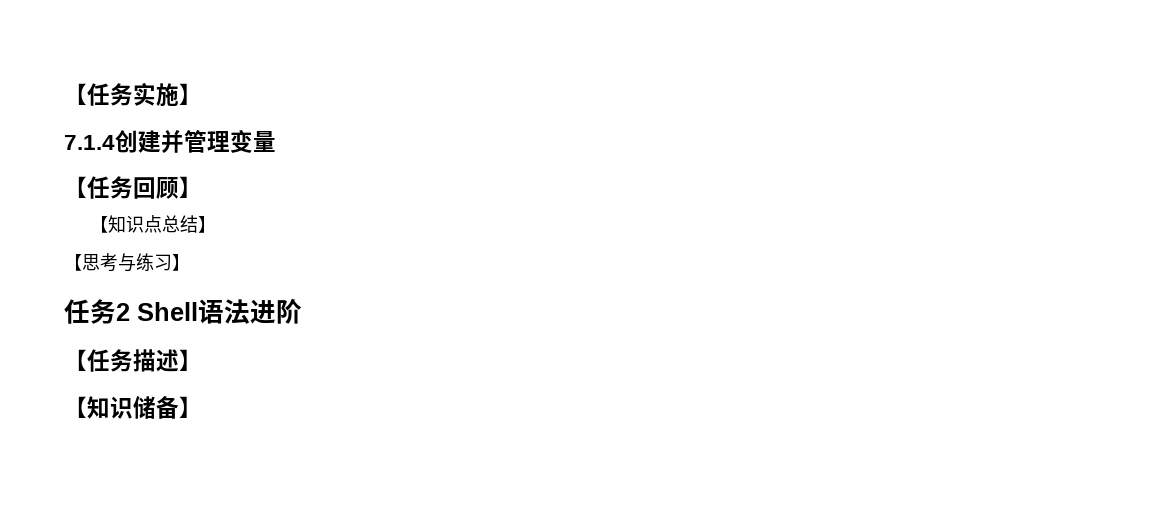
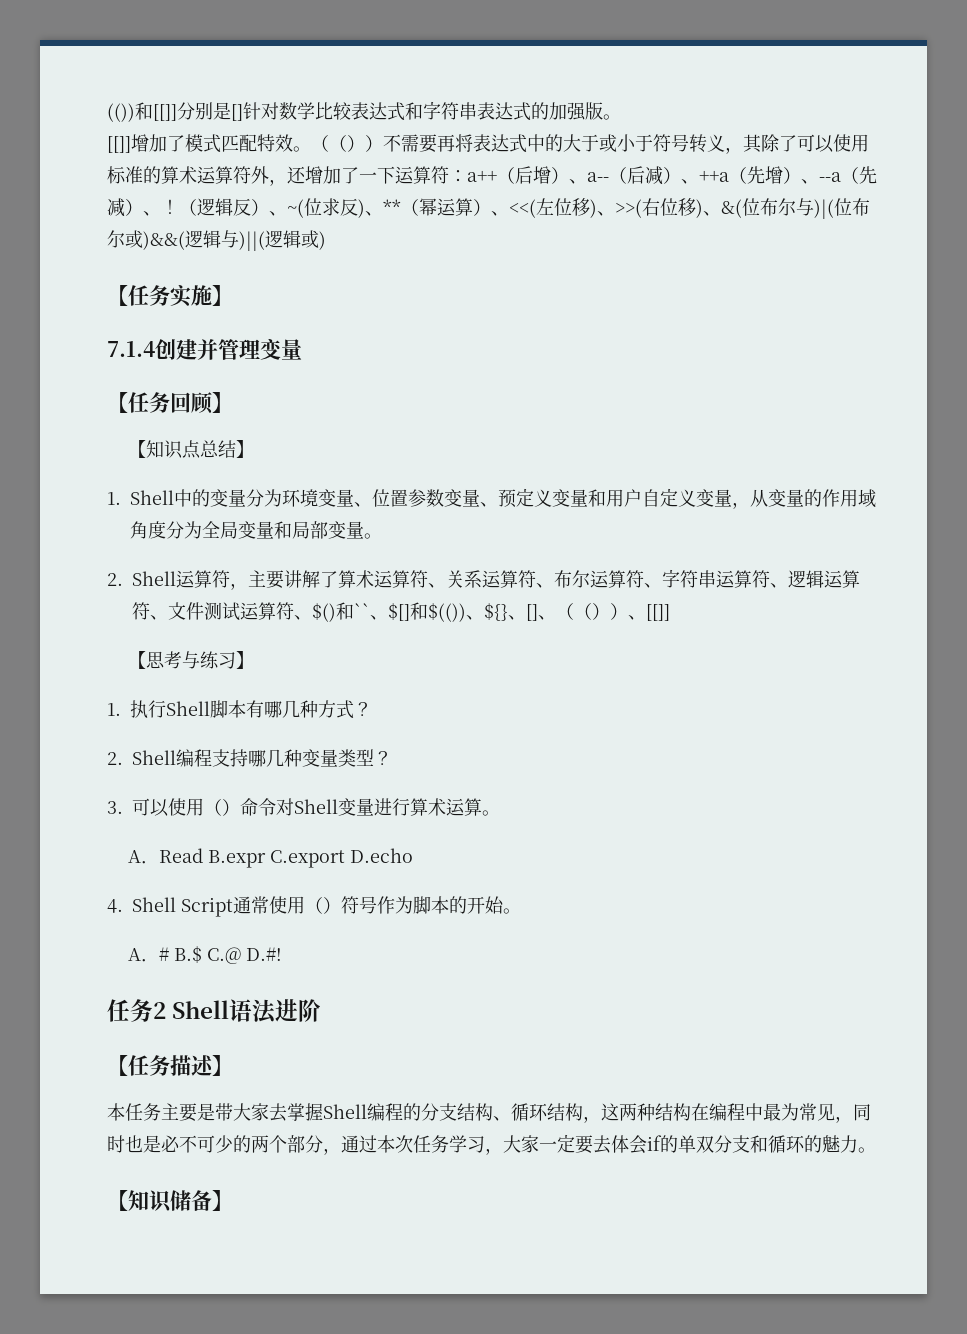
(64, 94) none -> [107,101,621,122] [107,134,869,154] [107,166,877,186] [107,198,870,219] [107,230,326,251] (())和[[]]分别是[]针对数学比较表达式和字符串表达式的加强版。 // [[]]增加了模式匹配特效。（（））不需要再将表达式中的大于或小于符号转义，其除了可以使用标准的算术运算符外，还增加了一下运算符：a++（后增）、a--（后减）、++a（先增）、--a（先减）、！（逻辑反）、~(位求反)、**（幂运算）、<<(左位移)、>>(右位移)、&(位布尔与)|(位布尔或)&&(逻辑与)||(逻辑或) //
[64,253,190,272] 【思考与练习】 -> [107,488,876,509] [130,521,382,539] [107,569,860,590] [132,602,670,622] [128,651,255,669] [107,700,372,719] [107,749,392,767] [107,798,500,817] [128,848,414,868] [107,896,521,917] [128,946,283,964] 1. Shell中的变量分为环境变量、位置参数变量、预定义变量和用户自定义变量，从变量的作用域角度分为全局变量和局部变量。 // 2. Shell运算符，主要讲解了算术运算符、关系运算符、布尔运算符、字符串运算符、逻辑运算符、文件测试运算符、$()和``、$[]和$(())、${}、[]、（（））、[[]] // 【思考与练习】 // 1.执行Shell脚本有哪几种方式？ // 2. Shell编程支持哪几种变量类型？ // 3.可以使用（）命令对Shell变量进行算术运算。 // A．Read B.expr C.export D.echo // 4. Shell Script通常使用（）符号作为脚本的开始。 // A．# B.$ C.@ D.#!
(202, 360) none -> [107,1103,871,1123] [107,1134,876,1155] // 本任务主要是带大家去掌握Shell编程的分支结构、循环结构，这两种结构在编程中最为常见，同时也是必不可少的两个部分，通过本次任务学习，大家一定要去体会if的单双分支和循环的魅力。

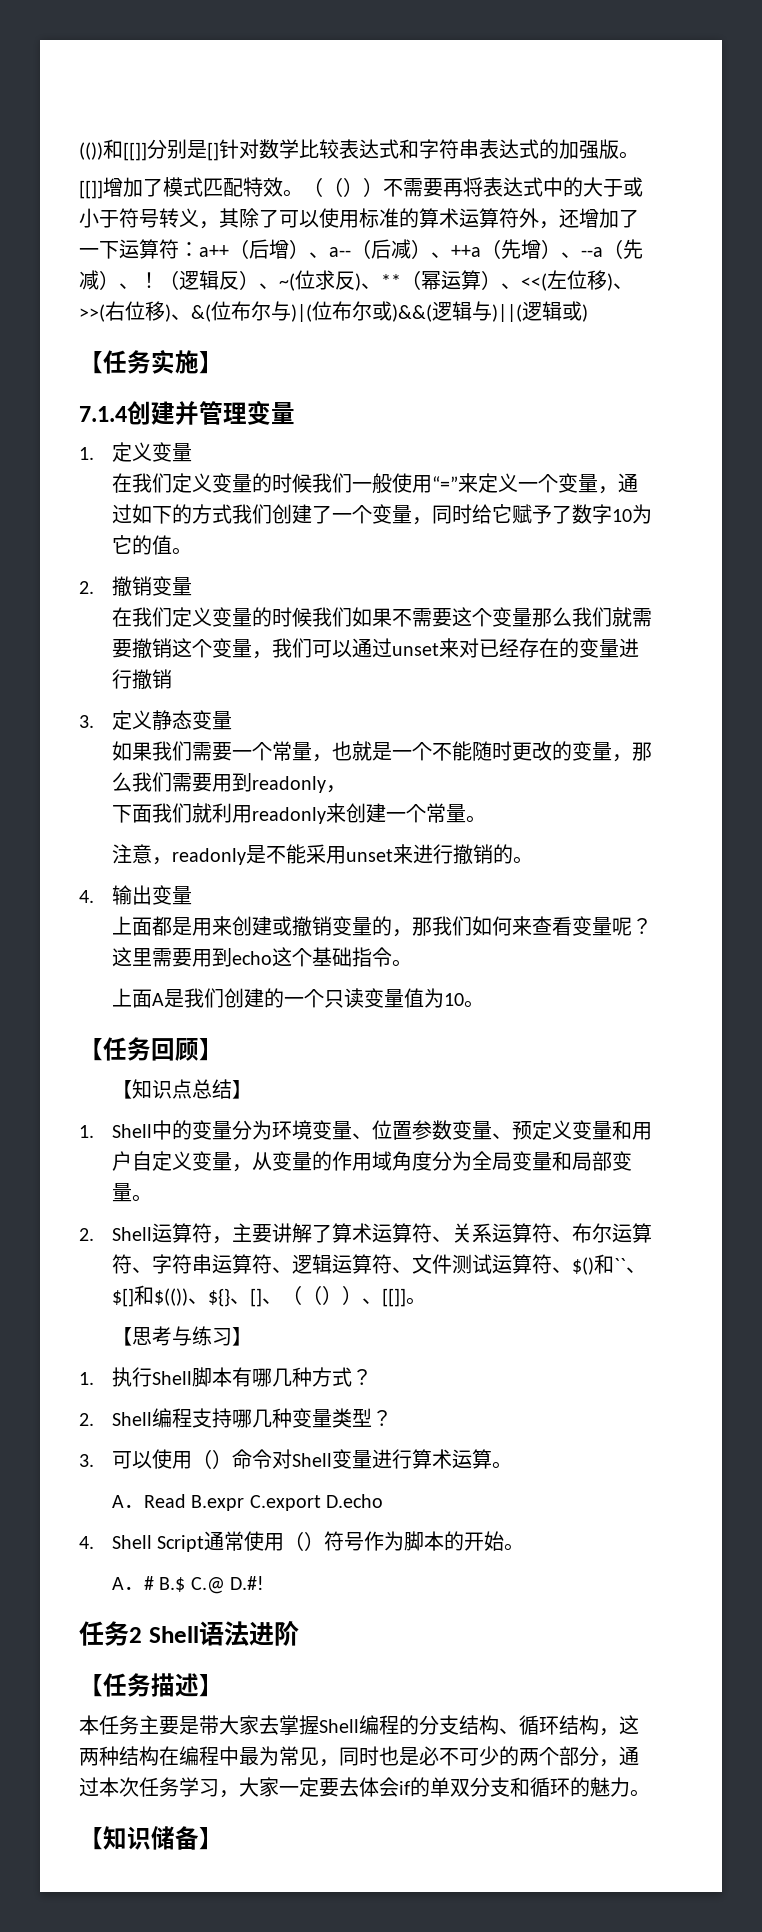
(302, 349) none -> [79,442,192,462] [111,473,638,494] [111,504,652,525] [111,535,192,555] [79,576,192,597] [111,607,652,627] [111,638,639,659] [111,669,172,690] [79,710,232,730] [111,741,652,762] [111,772,346,793] [111,803,486,824] [111,844,533,865] [79,885,192,905] [111,916,652,937] [111,947,412,967] [111,988,484,1008] // 1.定义变量 // 在我们定义变量的时候我们一般使用“=”来定义一个变量，通过如下的方式我们创建了一个变量，同时给它赋予了数字10为它的值。 // 2.撤销变量 // 在我们定义变量的时候我们如果不需要这个变量那么我们就需要撤销这个变量，我们可以通过unset来对已经存在的变量进行撤销 // 3.定义静态变量 // 如果我们需要一个常量，也就是一个不能随时更改的变量，那么我们需要用到readonly， // 下面我们就利用readonly来创建一个常量。 // 注意，readonly是不能采用unset来进行撤销的。 // 4.输出变量 // 上面都是用来创建或撤销变量的，那我们如何来查看变量呢？这里需要用到echo这个基础指令。 // 上面A是我们创建的一个只读变量值为10。
(670, 612) none -> [405,1297,426,1305] 。

